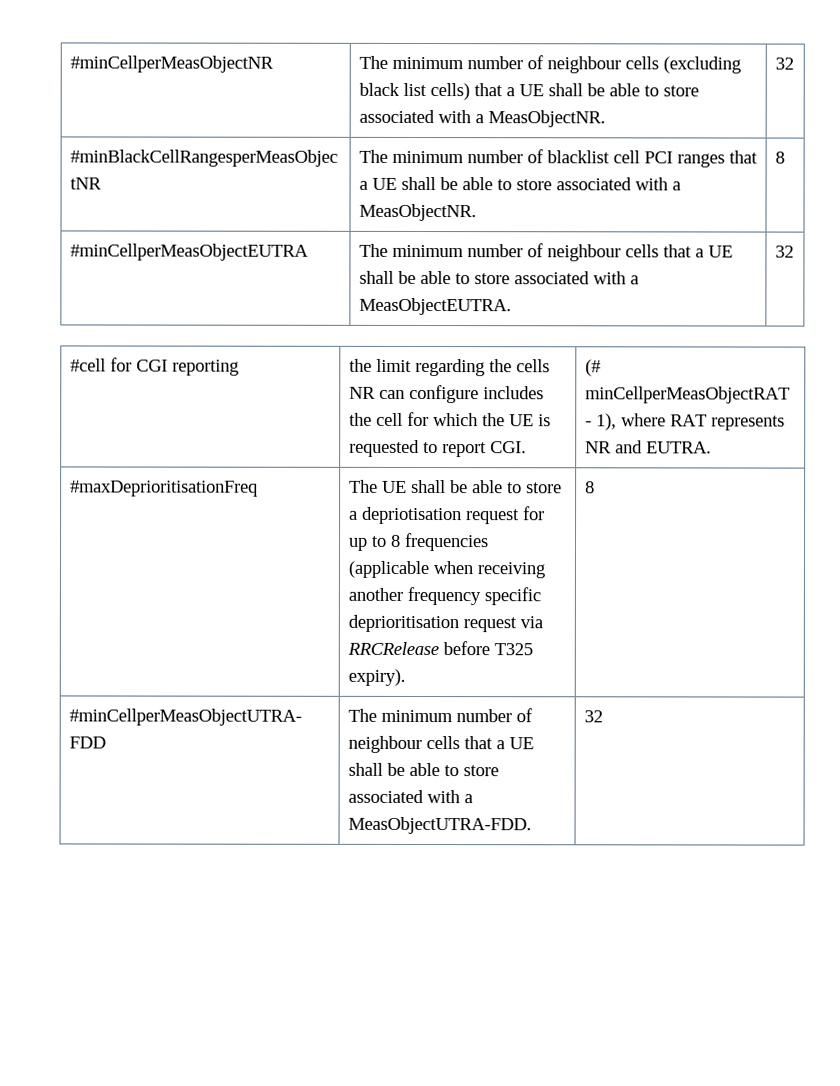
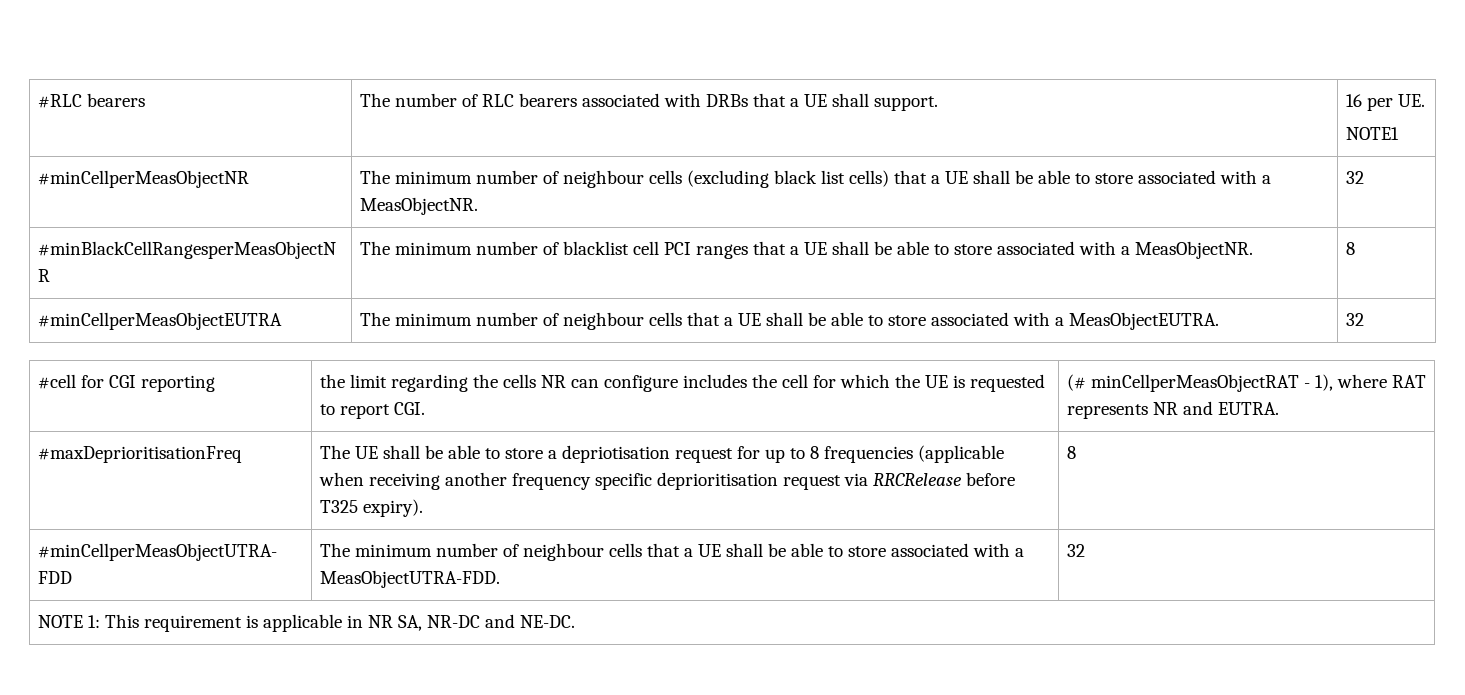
(69, 64) none -> [37,93,145,108] [359,93,938,111] [1345,94,1425,111] [1345,127,1399,140] #RLC bearers | The number of RLC bearers associated with DRBs that a UE shall support. | 16 per UE. // NOTE1 //
(603, 716) none -> [37,614,575,632] // NOTE 1: This requirement is applicable in NR SA, NR-DC and NE-DC.

